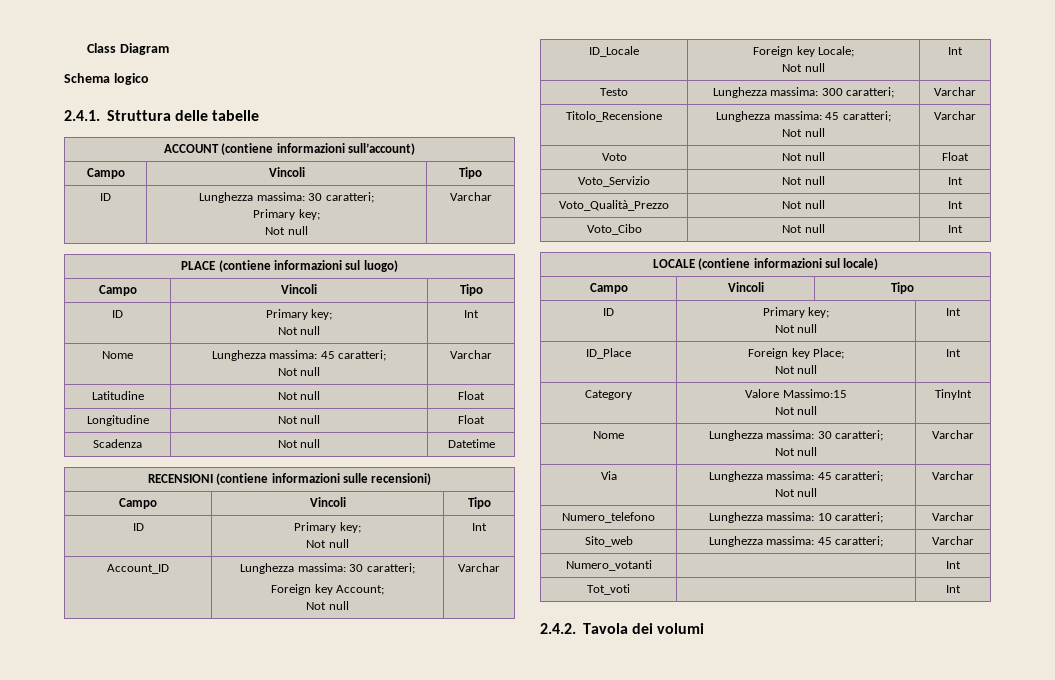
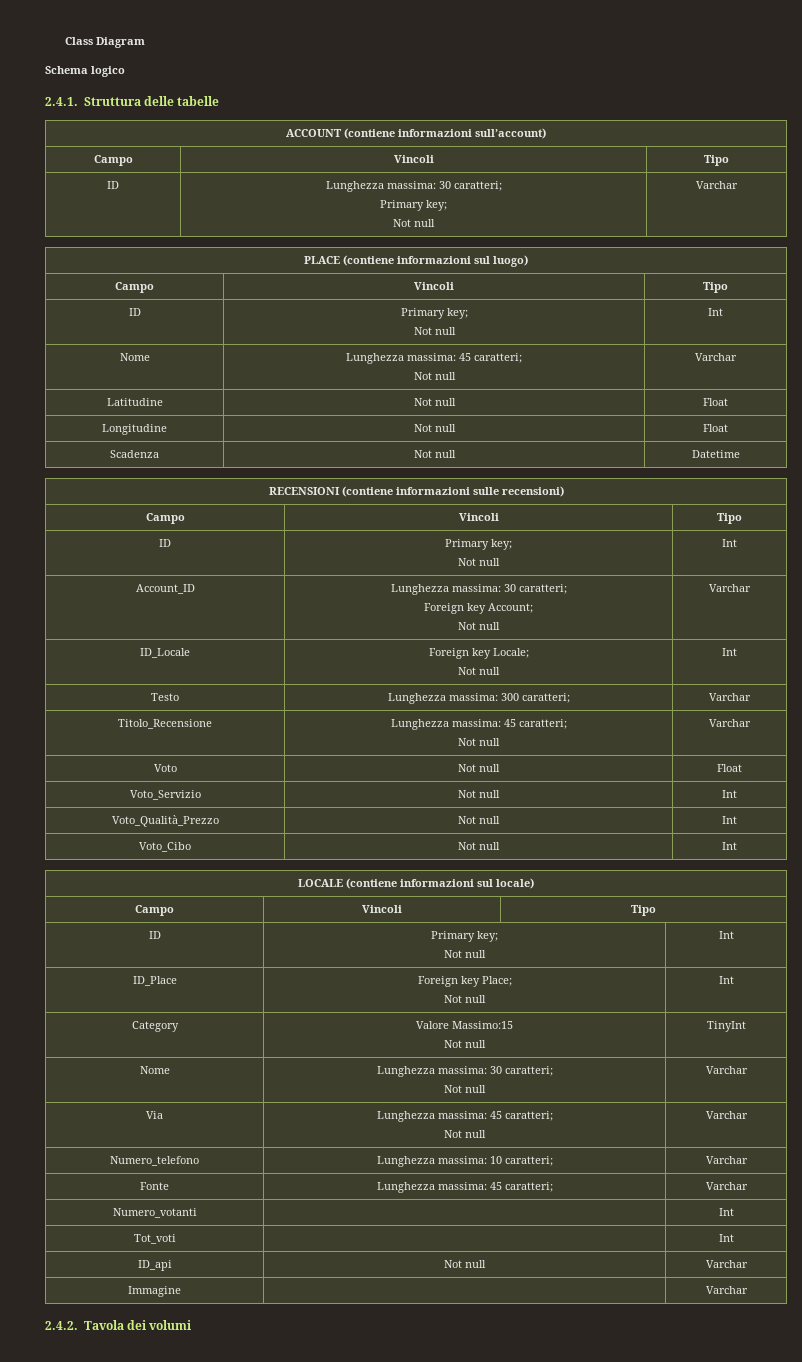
[584,536,633,547] Sito_web -> [140,1182,169,1190] Fonte
(961, 589) none -> [137,1260,172,1271] [444,1260,486,1268] [705,1260,748,1268] [128,1286,181,1297] [705,1286,748,1294] // ID_api | Not null | Varchar // Immagine | | Varchar

